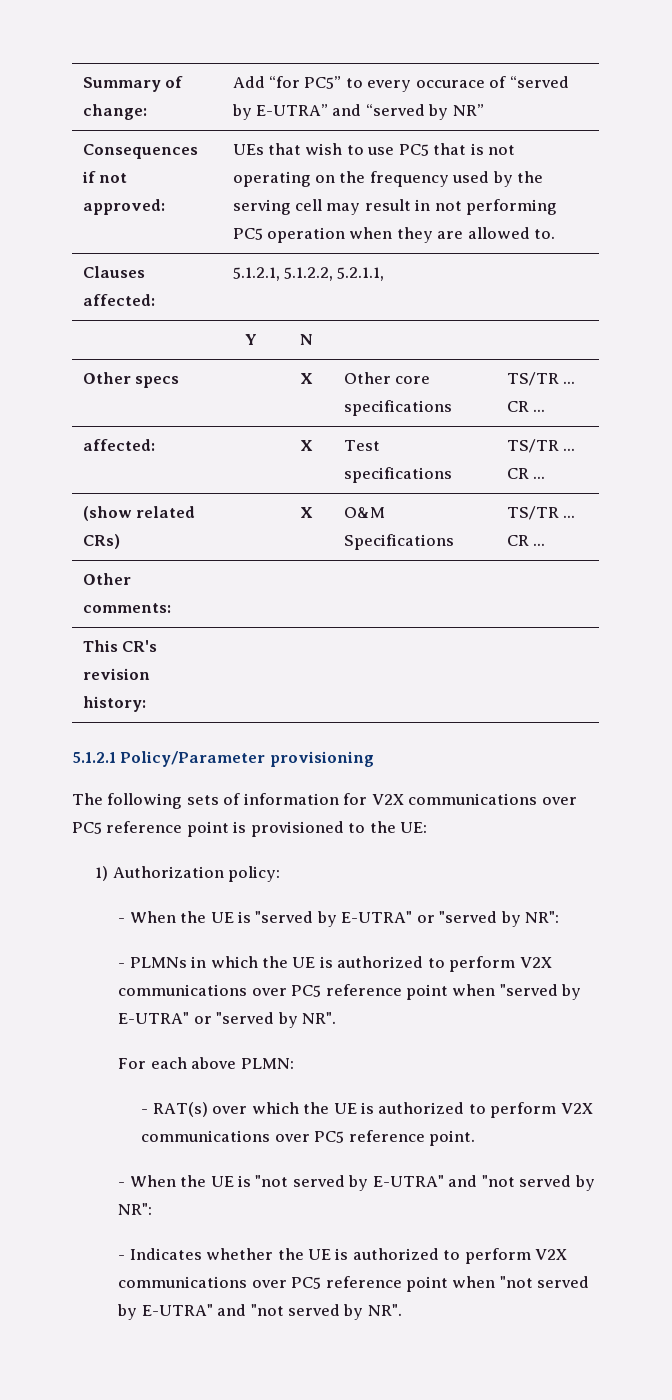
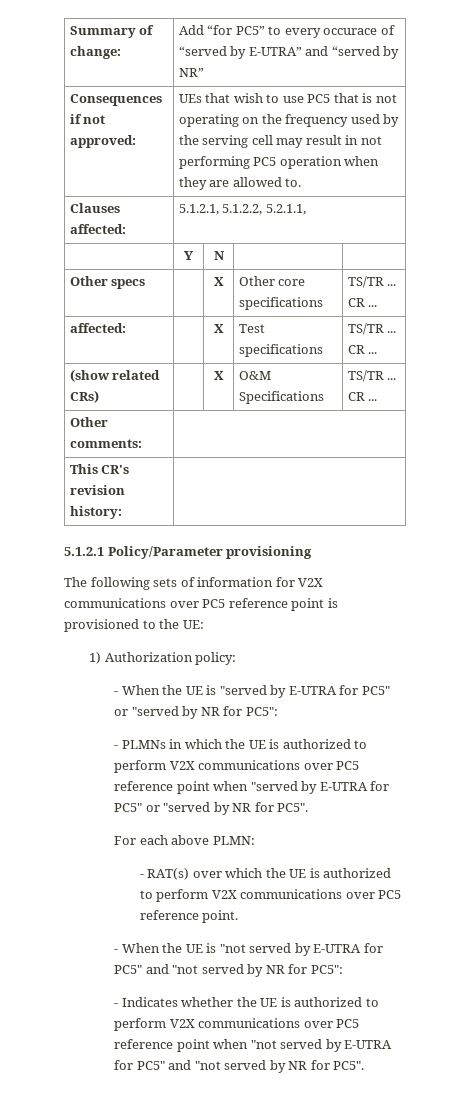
[341,911,560,927] E-UTRA" or "served by NR": -> [288,685,390,695] [114,706,278,719] E-UTRA for PC5" or "served by NR for PC5":
[118,1012,337,1028] E-UTRA" or "served by NR". -> [319,781,390,791] [114,802,309,815] E-UTRA for PC5" or "served by NR for PC5".
[372,1175,595,1191] [118,1203,153,1215] E-UTRA" and "not served by NR": -> [313,943,383,953] [114,964,343,977] E-UTRA for PC5" and "not served by NR for PC5":
[141,1304,402,1320] E-UTRA" and "not served by NR". -> [344,1040,393,1049] [114,1060,365,1073] E-UTRA for PC5" and "not served by NR for PC5".

